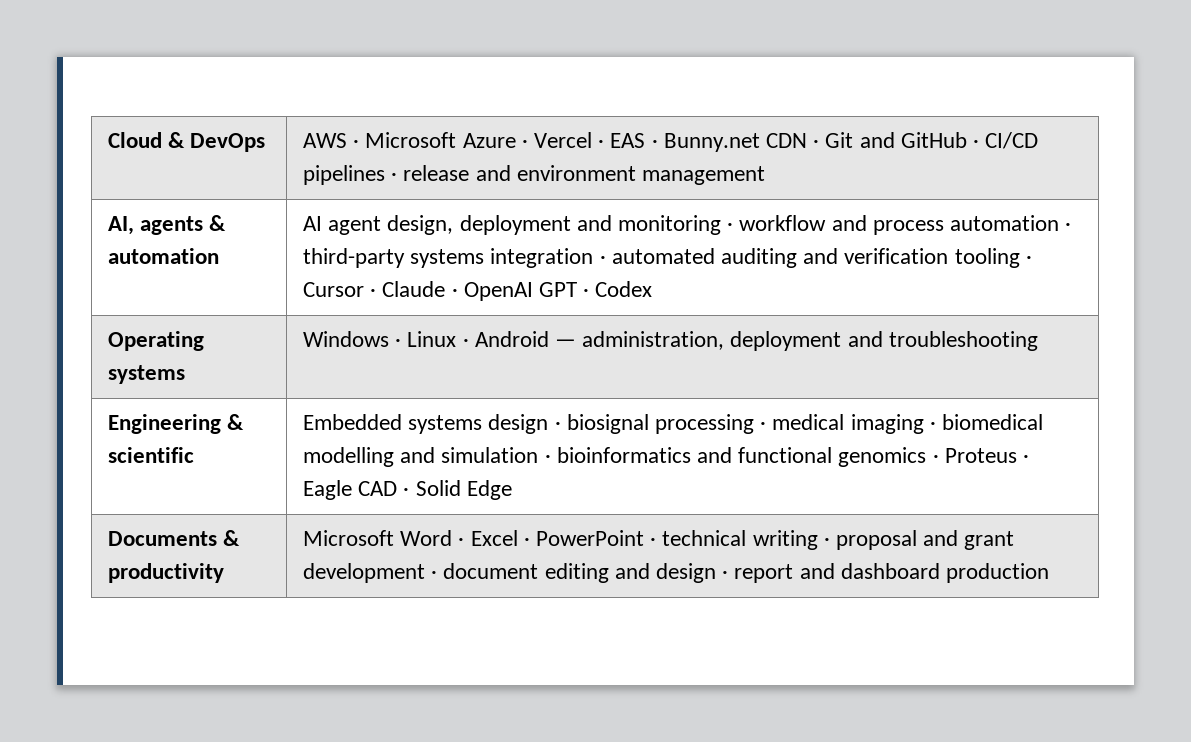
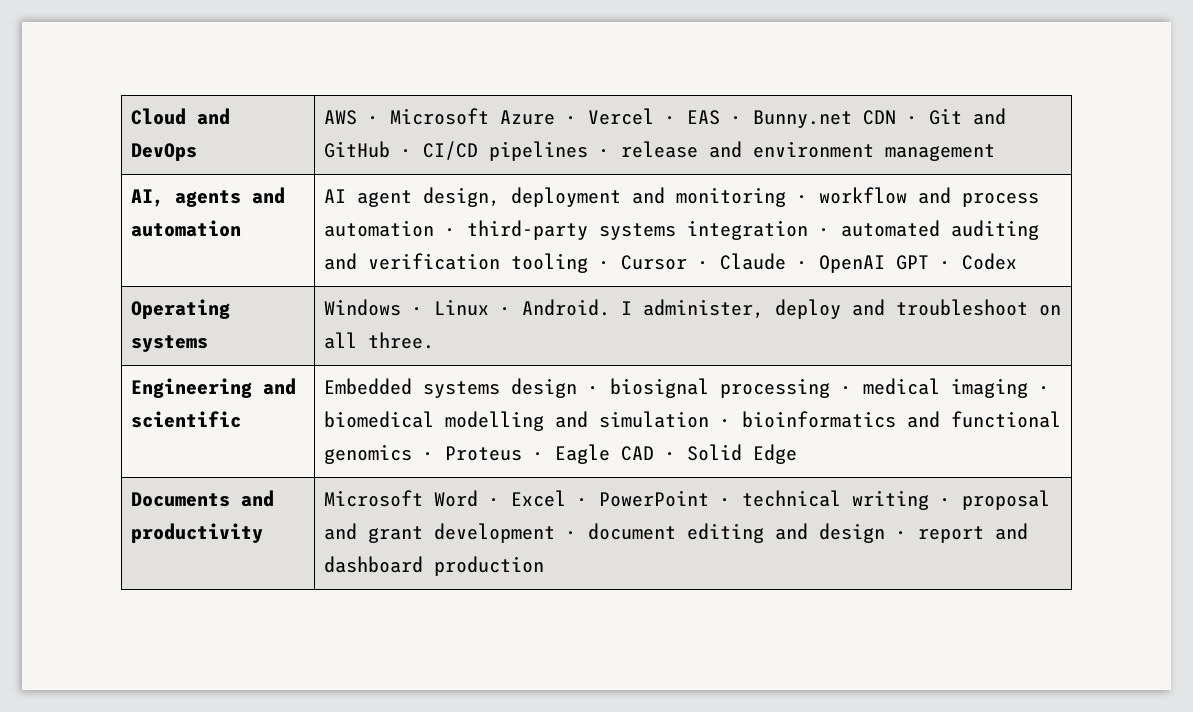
[168,132,186,148] & -> [196,108,230,125] and
[209,215,227,231] & -> [251,187,285,204] and
[474,331,1038,351] Android — administration, deployment and troubleshooting -> [521,299,1061,319] [323,332,434,349] Android. I administer, deploy and troubleshoot on all three.
[227,414,245,430] & -> [262,378,296,395] and
[223,530,241,546] & -> [240,490,274,507] and

